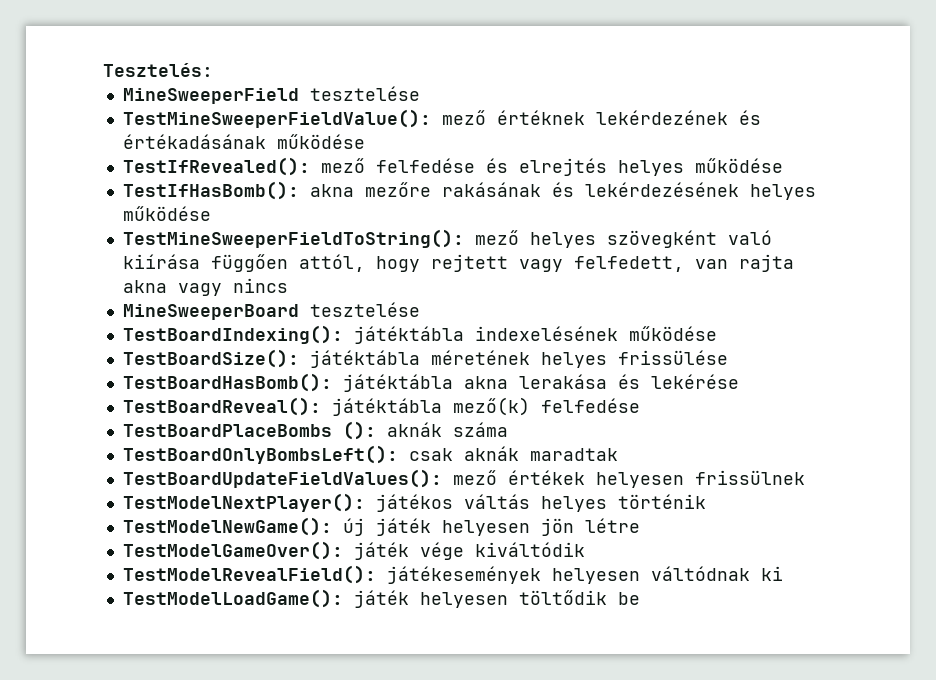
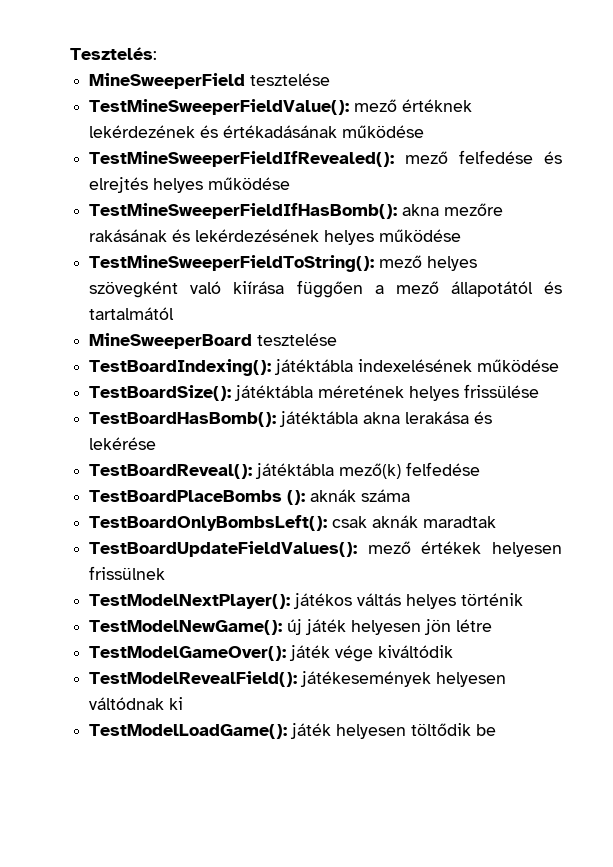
[122,157,310,176] TestIfRevealed(): -> [89,151,395,167] TestMineSweeperFieldIfRevealed():
[122,181,299,200] TestIfHasBomb(): -> [89,203,398,219] TestMineSweeperFieldIfHasBomb():
[298,254,794,272] [122,278,288,296] attól, hogy rejtett vagy felfedett, van rajta akna vagy nincs -> [374,281,562,297] [89,307,175,320] a mező állapotától és tartalmától

